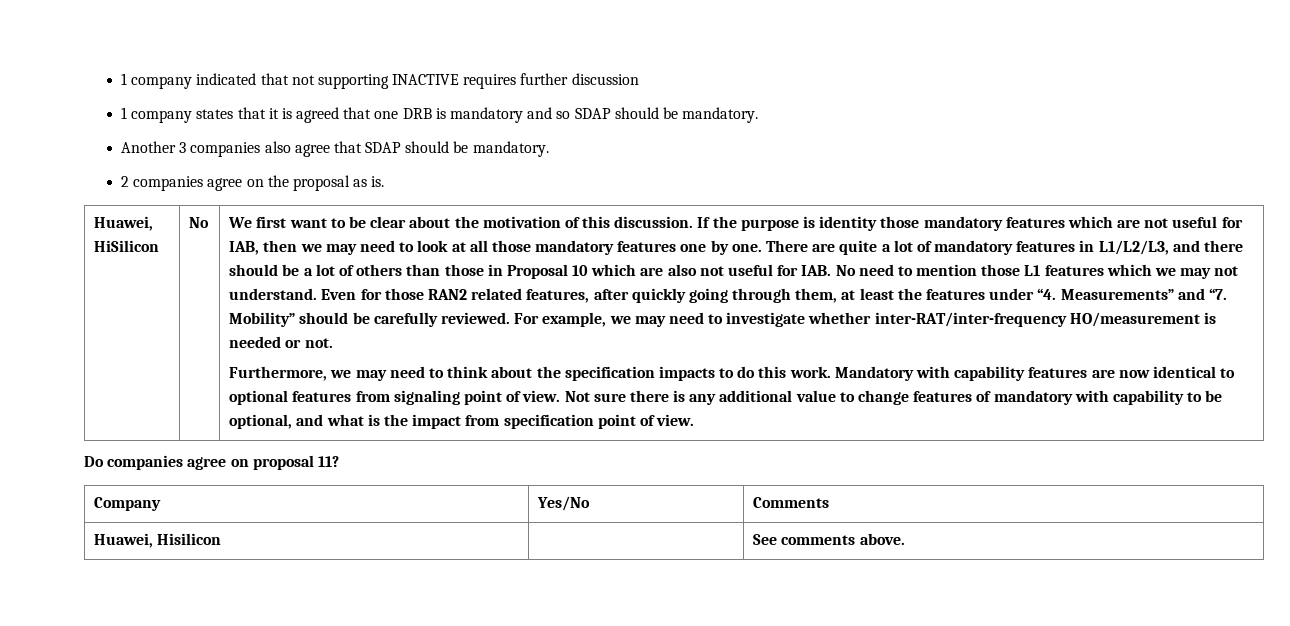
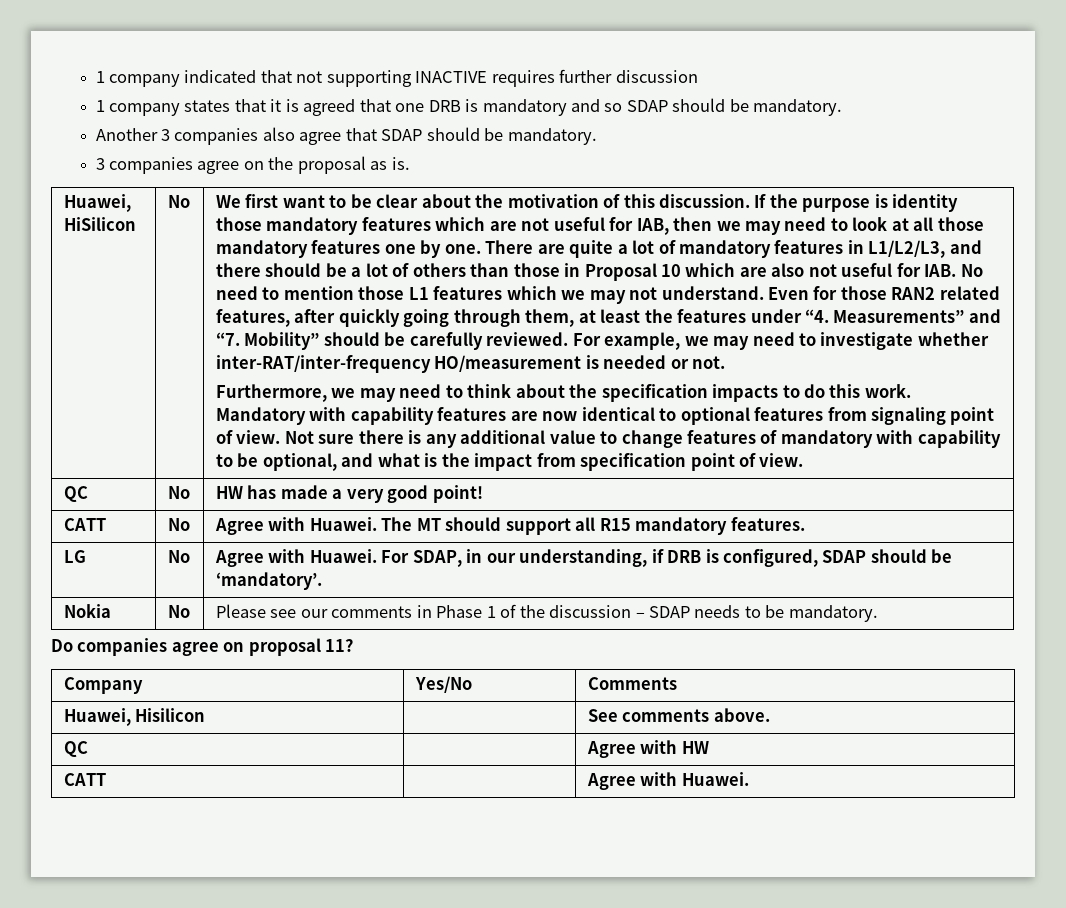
[120,176,129,187] 2 -> [95,158,105,170] 3
(695, 420) none -> [63,486,88,502] [167,486,190,499] [215,485,483,503] [63,518,106,531] [167,518,190,531] [214,517,805,535] [63,550,86,563] [167,550,190,563] [214,549,953,567] [215,572,322,590] [63,604,111,618] [167,605,190,618] [215,604,878,622] // QC | No | HW has made a very good point! // CATT | No | Agree with Huawei. The MT should support all R15 mandatory features. // LG | No | Agree with Huawei. For SDAP, in our understanding, if DRB is configured, SDAP should be ‘mandatory’. // Nokia | No | Please see our comments in Phase 1 of the discussion – SDAP needs to be mandatory.
(905, 539) none -> [63,741,88,757] [586,740,709,758] [63,773,106,786] [586,772,749,790] // QC | | Agree with HW // CATT | | Agree with Huawei.

